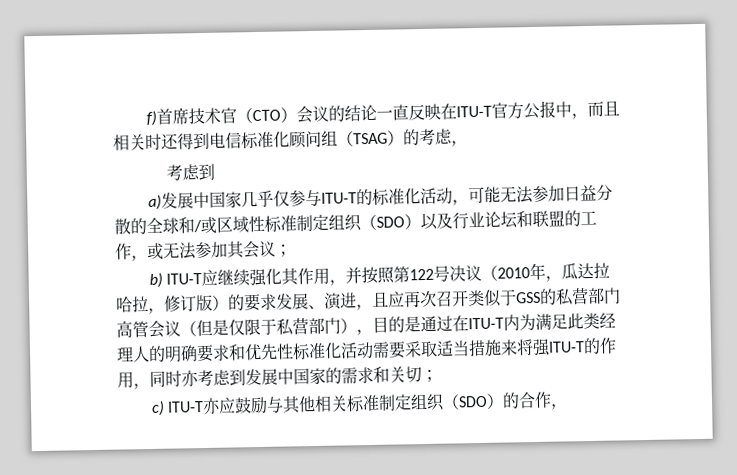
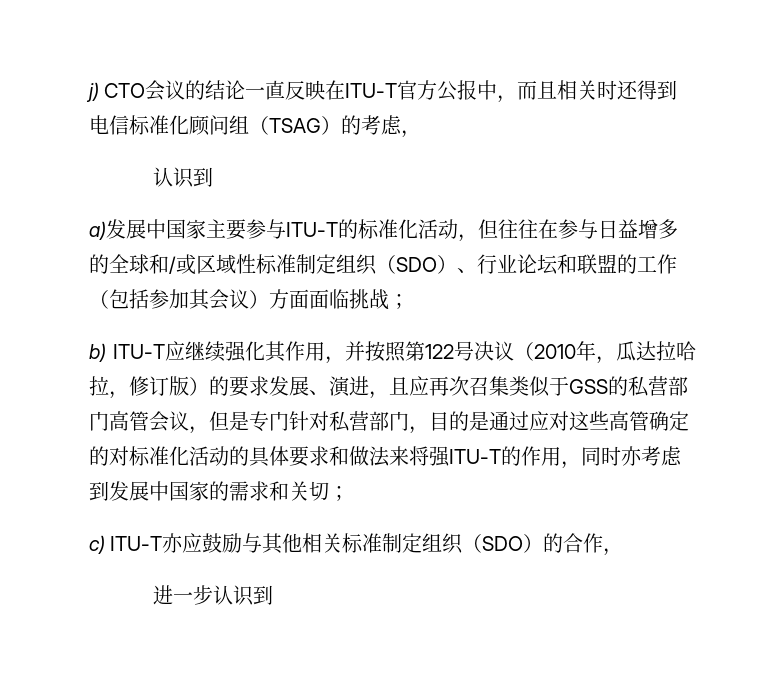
[145,107,297,127] f)首席技术官（CTO） -> [86,82,146,102] j) CTO
[165,164,200,181] 考虑 -> [152,167,194,188] 认识
[240,190,290,208] 几乎仅 -> [206,219,246,240] 主要
[467,184,613,204] [114,218,131,235] 可能无法参加日益分散 -> [478,219,678,239] 但往往在参与日益增多
[420,212,453,231] 以及 -> [457,268,477,273] 、
[131,242,197,262] ，或无法 -> [89,289,149,309] （包括
(276, 248) none -> [249,289,389,310] ）方面面临挑战
[451,290,469,307] 开 -> [489,376,509,396] 集
[180,317,357,337] （但是仅限于私营部门） -> [189,411,409,434] ，但是专门针对私营部门
[452,312,616,332] [116,339,502,363] 在ITU-T内为满足此类经理人的明确要求和优先性标准化活动需要采取适当措施 -> [529,411,689,431] [89,446,390,467] 应对这些高管确定的对标准化活动的具体要求和做法
(569, 406) none -> [152,585,273,606] // 进一步认识到

